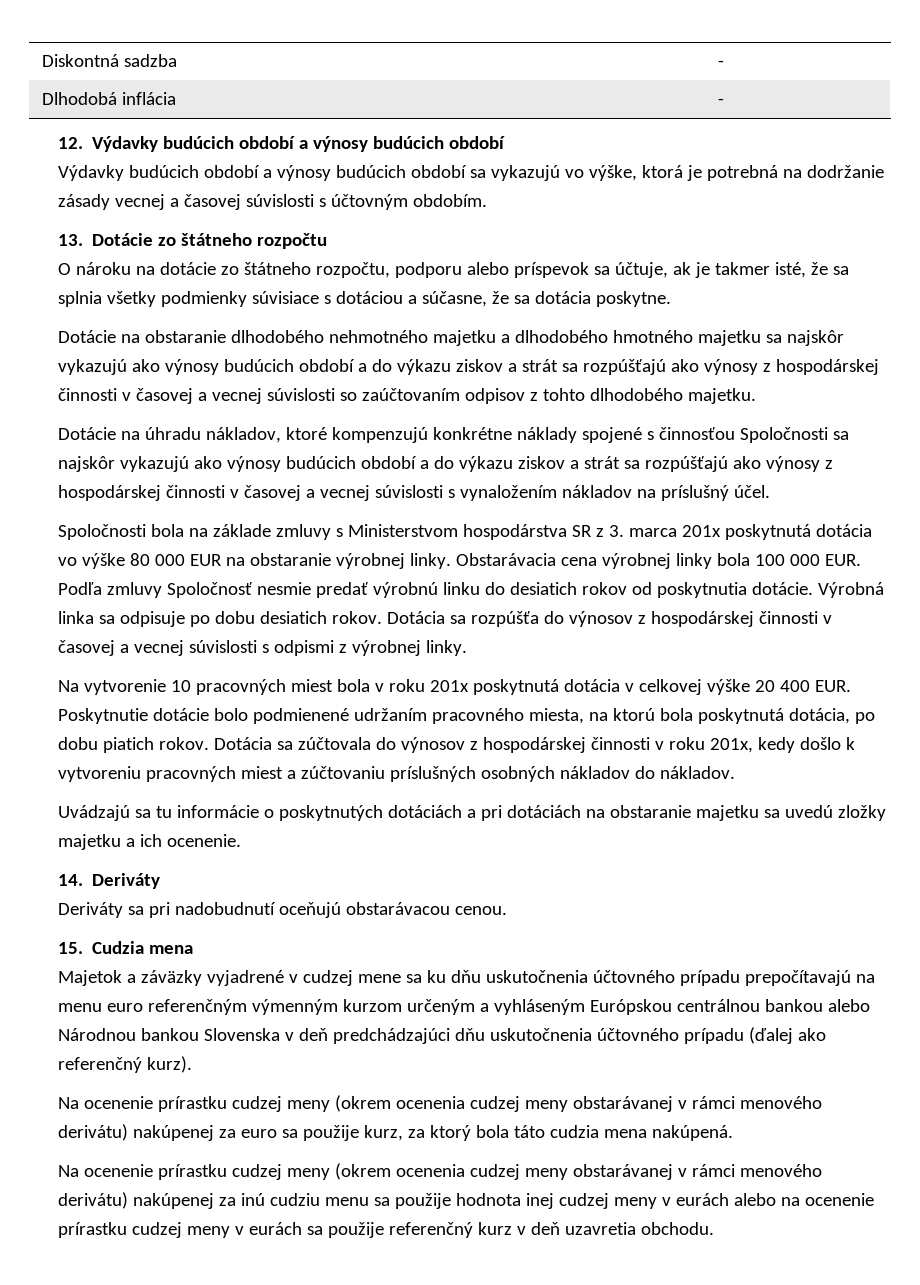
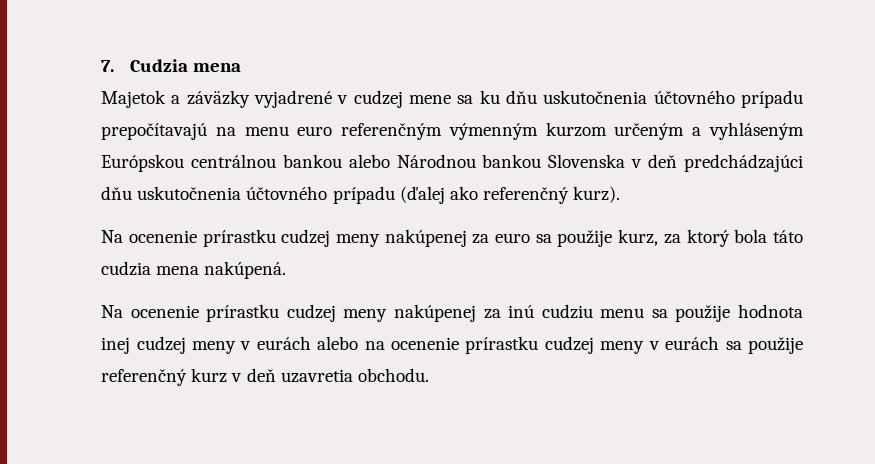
[41,54,177,67] [718,60,725,67] [41,92,176,105] [718,98,725,105] [58,136,506,152] [58,165,885,181] [58,194,488,210] [58,233,328,249] [58,262,850,278] [58,291,672,307] [58,330,845,346] [58,359,880,375] [58,388,757,404] [58,427,850,443] [58,456,834,472] [58,485,771,501] [58,524,873,540] [58,553,862,569] [58,582,885,598] [58,611,833,627] [58,640,468,656] [58,679,852,695] [58,708,876,724] [58,737,856,753] [58,766,736,782] [58,805,887,821] [58,834,242,850] [58,873,161,889] [58,902,508,918] [58,942,84,954] Diskontná sadzba | - // Dlhodobá inflácia | - // 12. Výdavky budúcich období a výnosy budúcich období // Výdavky budúcich období a výnosy budúcich období sa vykazujú vo výške, ktorá je potrebná na dodržanie zásady vecnej a časovej súvislosti s účtovným obdobím. // 13. Dotácie zo štátneho rozpočtu // O nároku na dotácie zo štátneho rozpočtu, podporu alebo príspevok sa účtuje, ak je takmer isté, že sa splnia všetky podmienky súvisiace s dotáciou a súčasne, že sa dotácia poskytne. // Dotácie na obstaranie dlhodobého nehmotného majetku a dlhodobého hmotného majetku sa najskôr vykazujú ako výnosy budúcich období a do výkazu ziskov a strát sa rozpúšťajú ako výnosy z hospodárskej činnosti v časovej a vecnej súvislosti so zaúčtovaním odpisov z tohto dlhodobého majetku. // Dotácie na úhradu nákladov, ktoré kompenzujú konkrétne náklady spojené s činnosťou Spoločnosti sa najskôr vykazujú ako výnosy budúcich období a do výkazu ziskov a strát sa rozpúšťajú ako výnosy z hospodárskej činnosti v časovej a vecnej súvislosti s vynaložením nákladov na príslušný účel. // Spoločnosti bola na základe zmluvy s Ministerstvom hospodárstva SR z 3. marca 201x poskytnutá dotácia vo výške 80 000 EUR na obstaranie výrobnej linky. Obstarávacia cena výrobnej linky bola 100 000 EUR. Podľa zmluvy Spoločnosť nesmie predať výrobnú linku do desiatich rokov od poskytnutia dotácie. Výrobná linka sa odpisuje po dobu desiatich rokov. Dotácia sa rozpúšťa do výnosov z hospodárskej činnosti v časovej a vecnej súvislosti s odpismi z výrobnej linky. // Na vytvorenie 10 pracovných miest bola v roku 201x poskytnutá dotácia v celkovej výške 20 400 EUR. Poskytnutie dotácie bolo podmienené udržaním pracovného miesta, na ktorú bola poskytnutá dotácia, po dobu piatich rokov. Dotácia sa zúčtovala do výnosov z hospodárskej činnosti v roku 201x, kedy došlo k vytvoreniu pracovných miest a zúčtovaniu príslušných osobných nákladov do nákladov. // Uvádzajú sa tu informácie o poskytnutých dotáciách a pri dotáciách na obstaranie majetku sa uvedú zložky majetku a ich ocenenie. // 14. Deriváty // Deriváty sa pri nadobudnutí oceňujú obstarávacou cenou. // 15. -> [101,60,115,72] 7.
[335,1095,823,1112] [58,1124,129,1141] (okrem ocenenia cudzej meny obstarávanej v rámci menového derivátu) -> (380, 240) none
[335,1163,823,1180] [58,1192,129,1209] (okrem ocenenia cudzej meny obstarávanej v rámci menového derivátu) -> (388, 315) none

